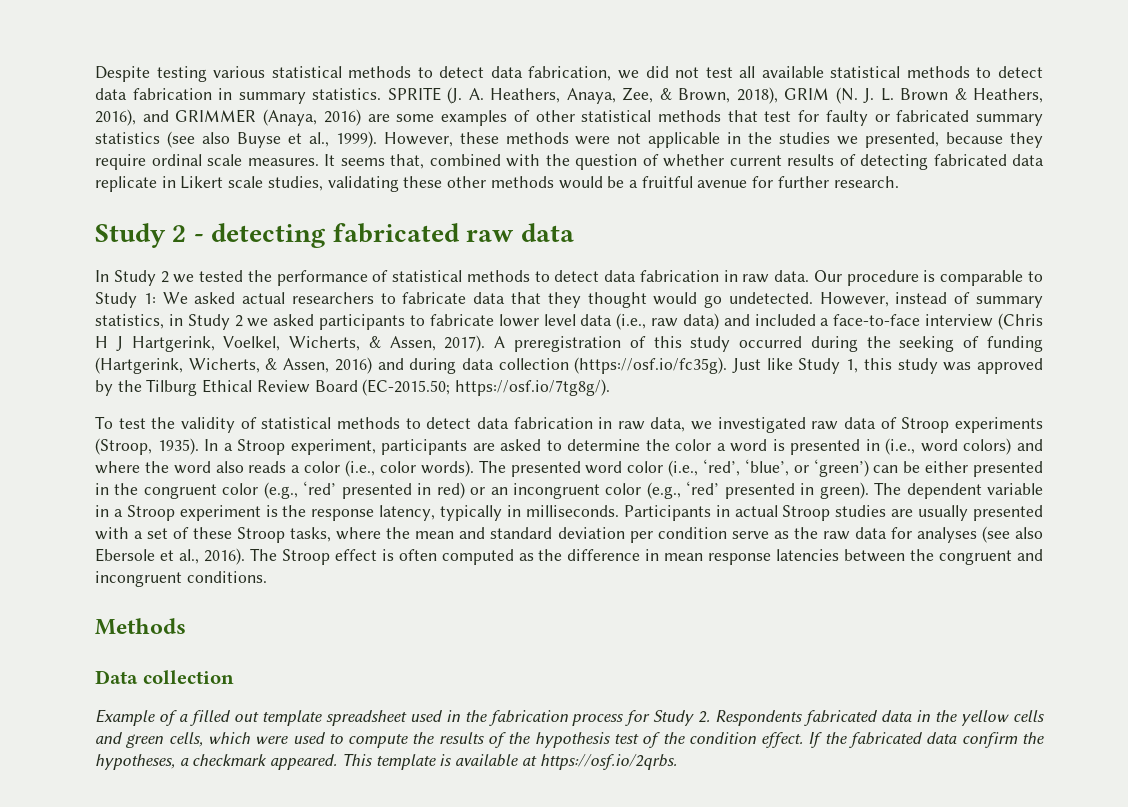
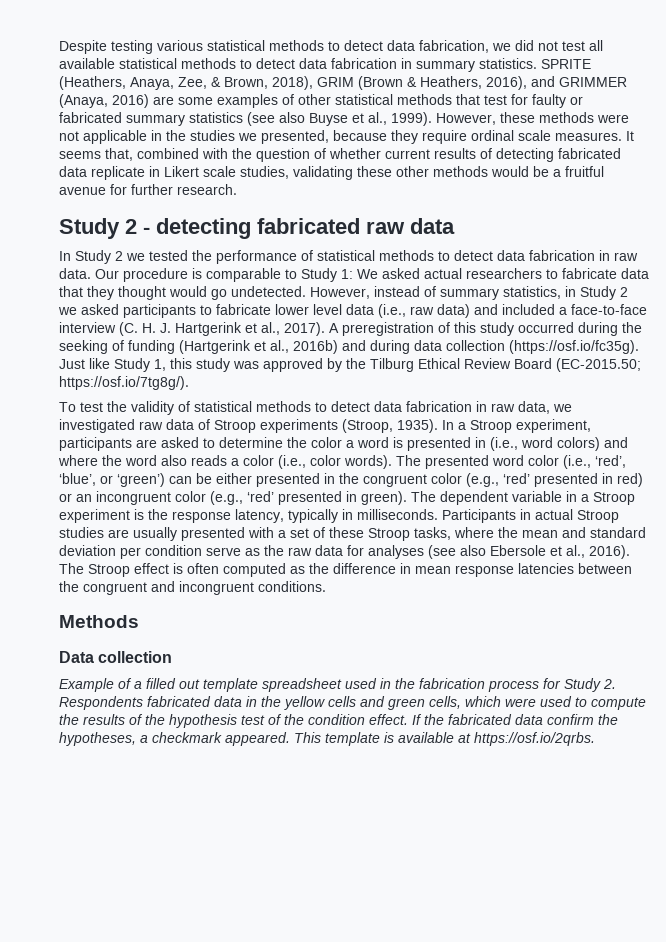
[447,87,560,104] (J. A. Heathers, -> [59,76,126,90] (Heathers,
[835,87,948,104] (N. J. L. Brown -> [358,76,403,90] (Brown
[998,313,1044,330] [95,336,436,352] (Chris H J Hartgerink, Voelkel, Wicherts, & Assen, -> [119,322,280,336] (C. H. J. Hartgerink et al.,
[95,357,372,374] (Hartgerink, Wicherts, & Assen, 2016) -> [179,340,338,354] (Hartgerink et al., 2016b)

